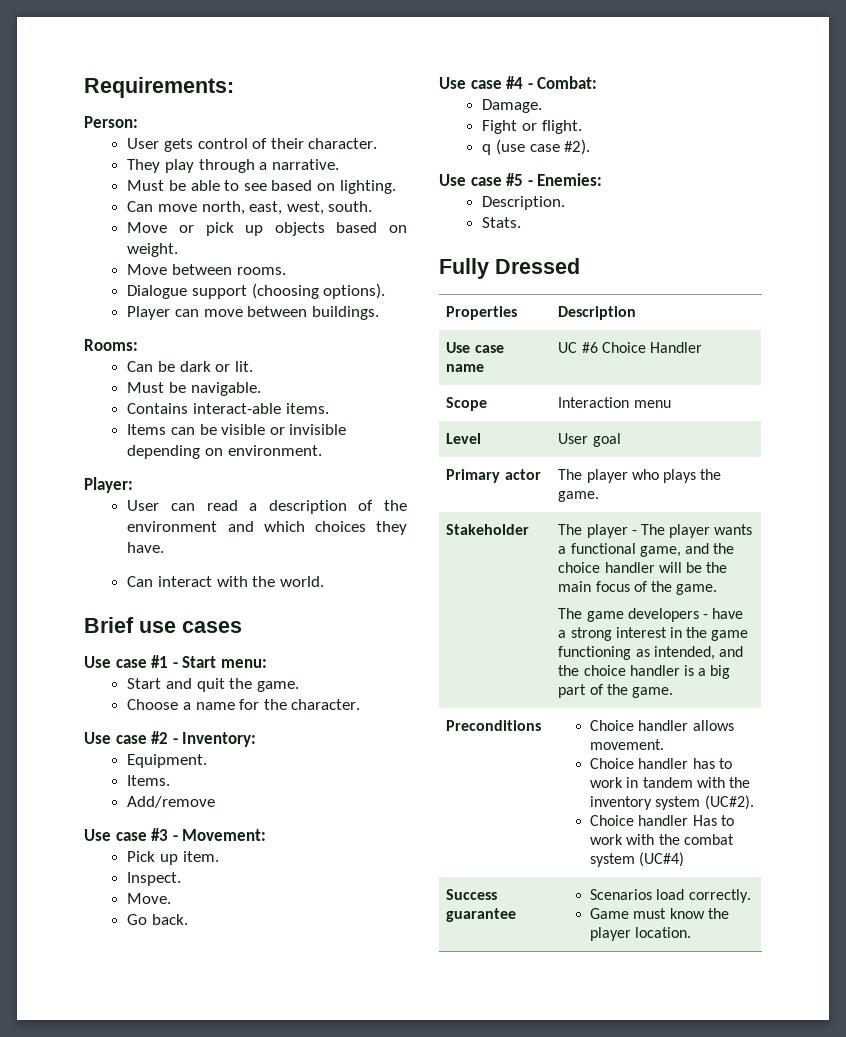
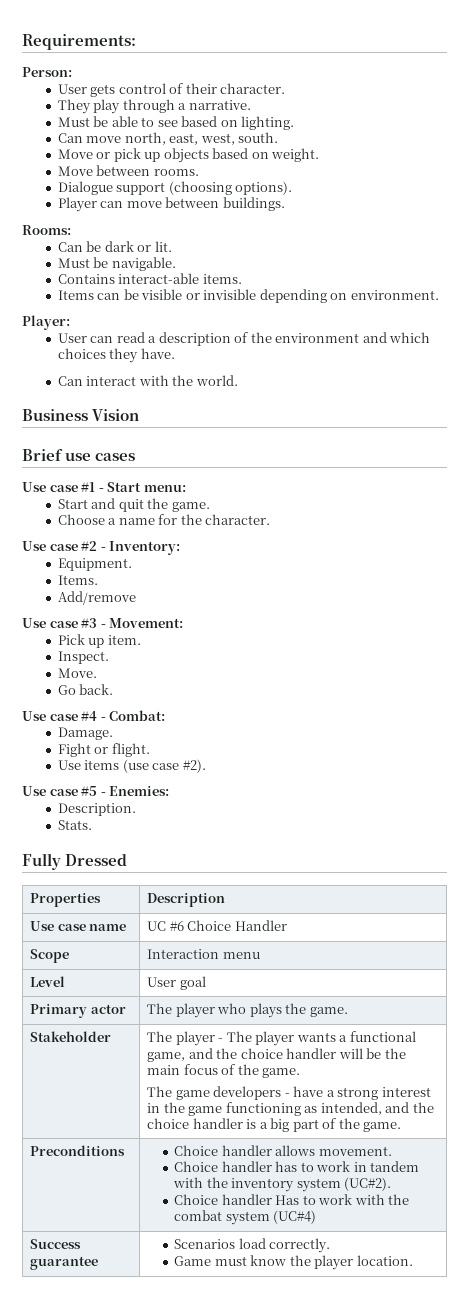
(324, 581) none -> [22,409,140,421] // Business Vision
[482,144,492,155] q -> [57,760,120,770] Use items

